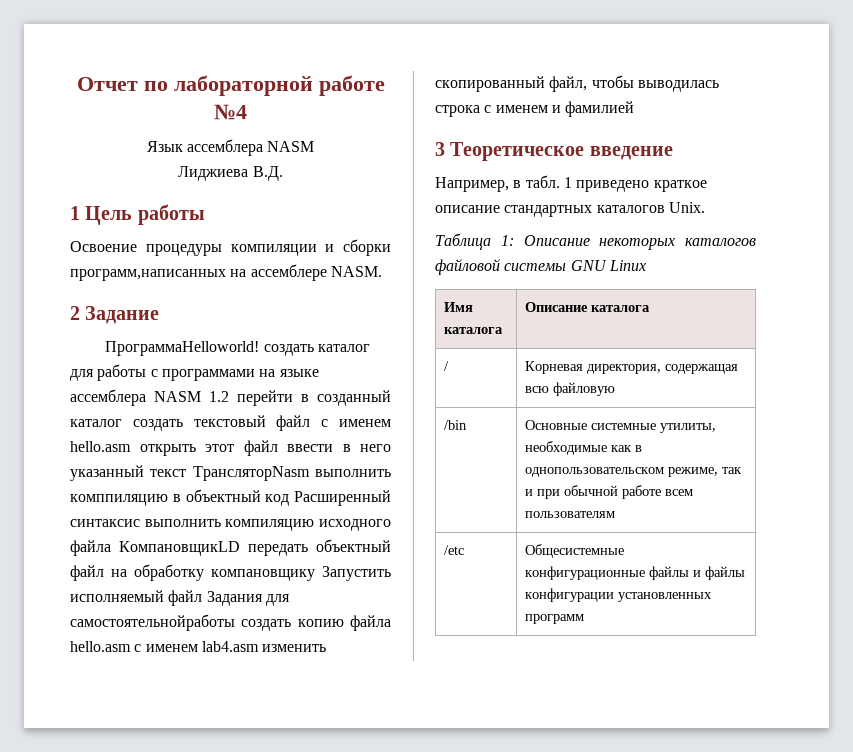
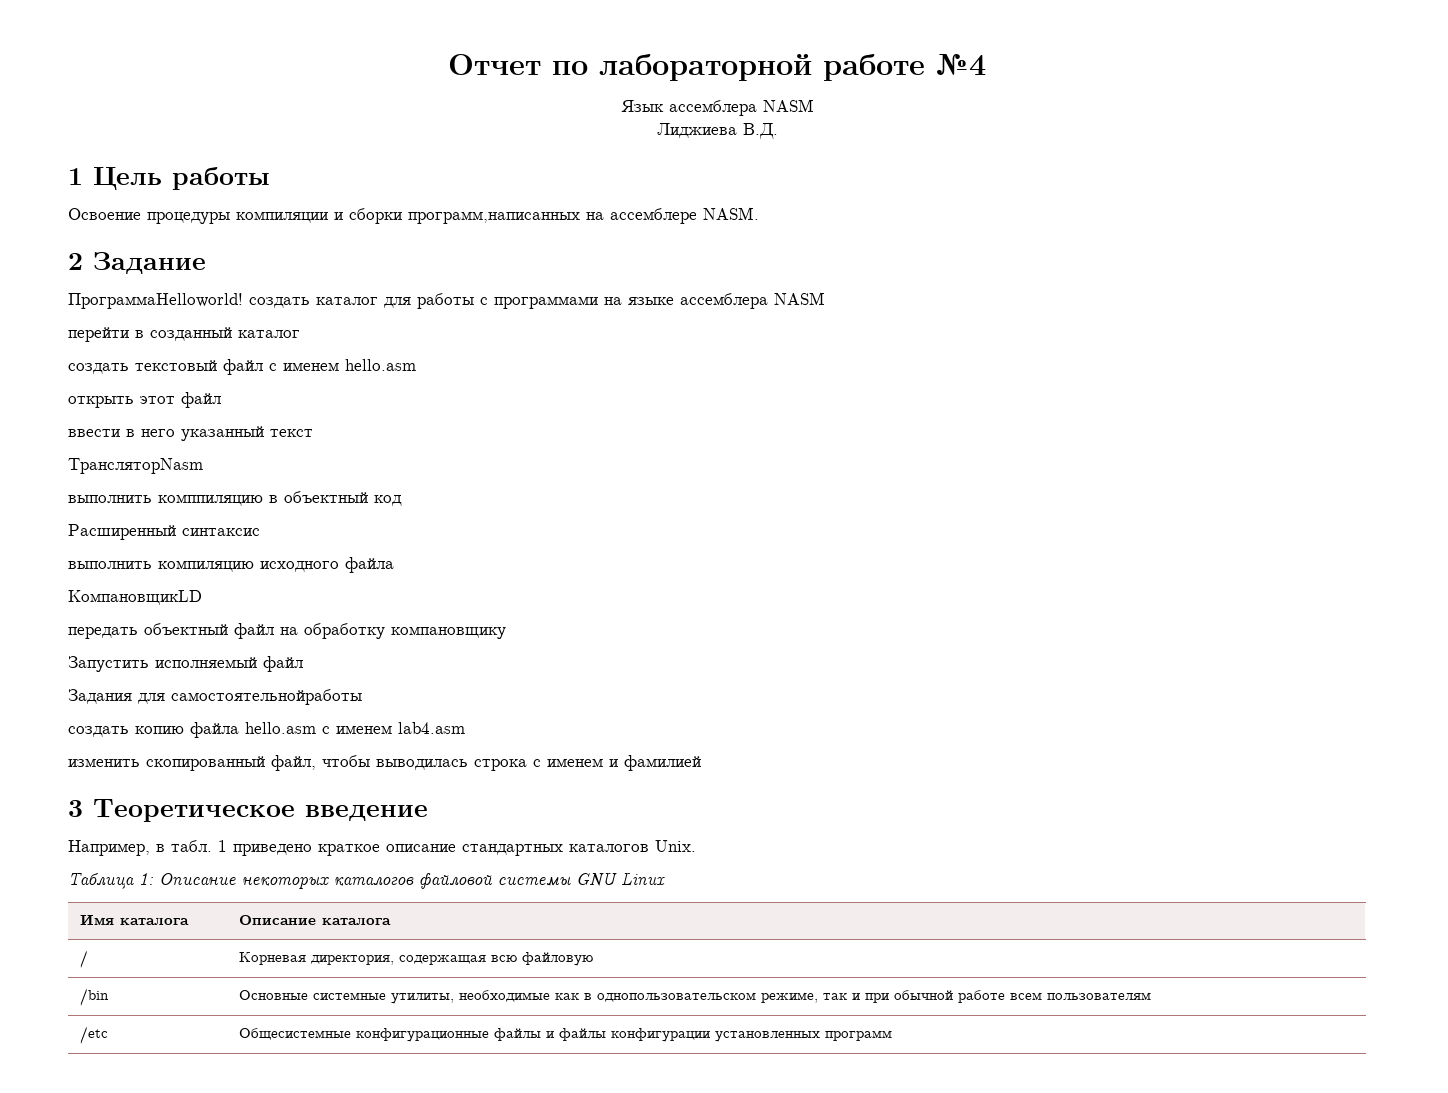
[209,391,229,402] 1.2 -> (825, 298) //
(122, 423) none -> (300, 334) //
(131, 446) none -> (416, 365) //
(278, 448) none -> (221, 400) //
(187, 473) none -> (313, 433) //
(310, 473) none -> (203, 466) //
(290, 500) none -> (402, 500) //
(140, 523) none -> (260, 532) //
(111, 548) none -> (394, 565) //
(240, 548) none -> (202, 597) //
(315, 575) none -> (506, 632) //
(203, 598) none -> (303, 664) //
(235, 622) none -> (362, 697) //
(259, 646) none -> (465, 728) //

